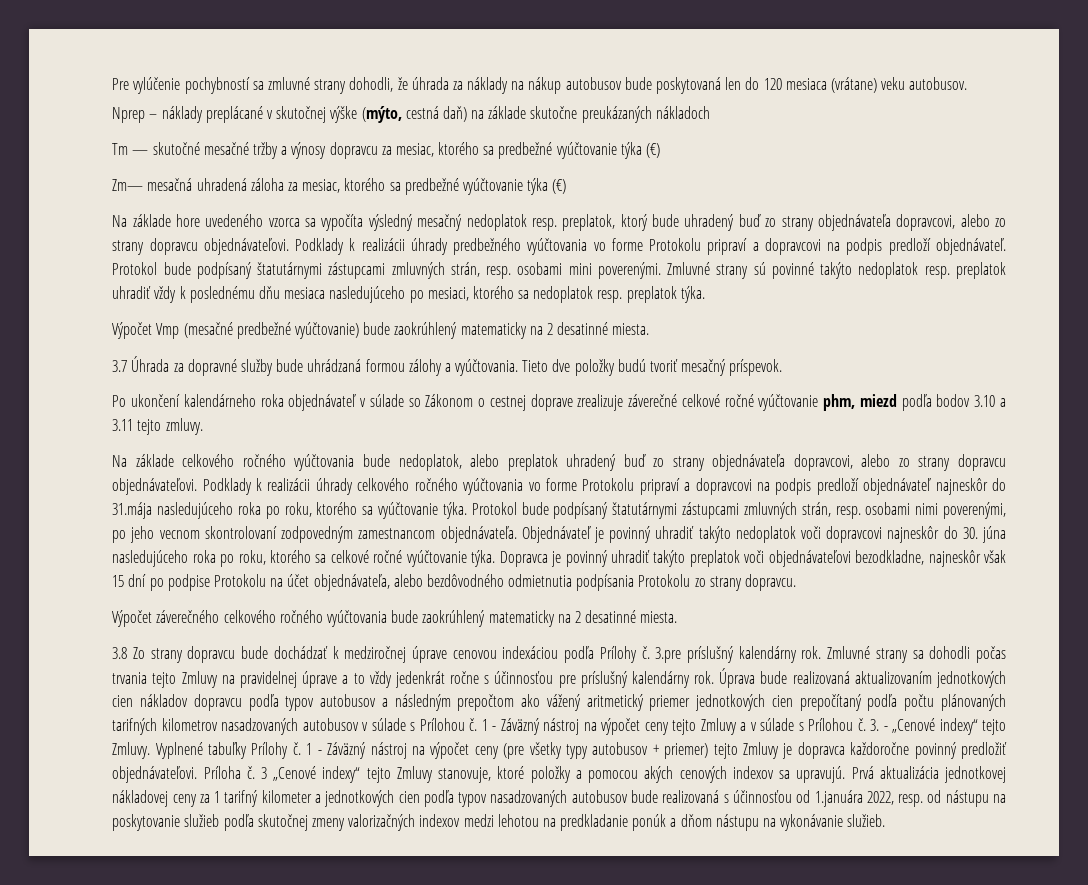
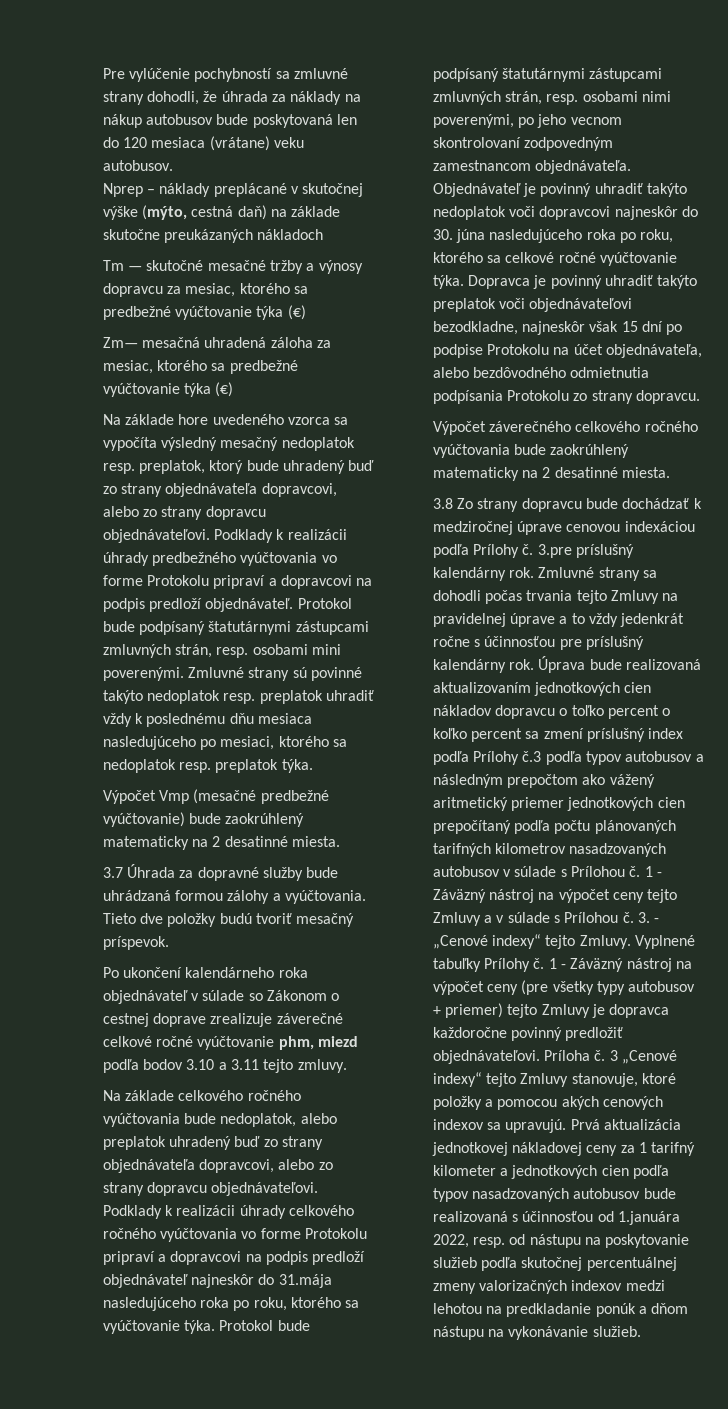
(242, 702) none -> [559,705,671,719] [432,728,684,742] [432,751,542,765] o toľko percent o koľko percent sa zmení príslušný index podľa Prílohy č.3
(308, 822) none -> [586,1257,677,1271] percentuálnej

